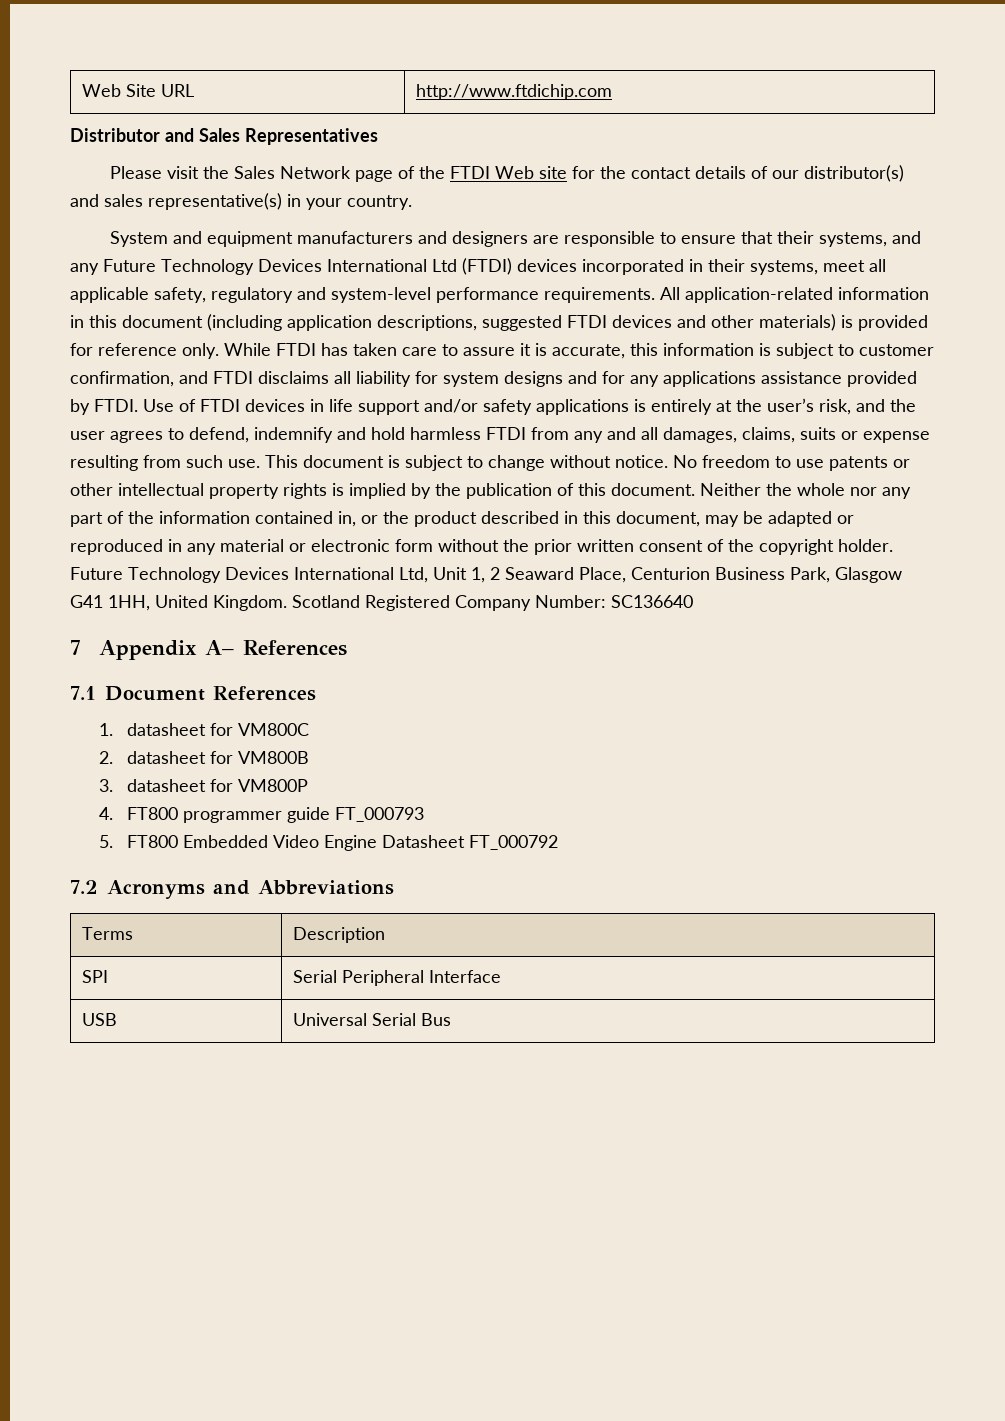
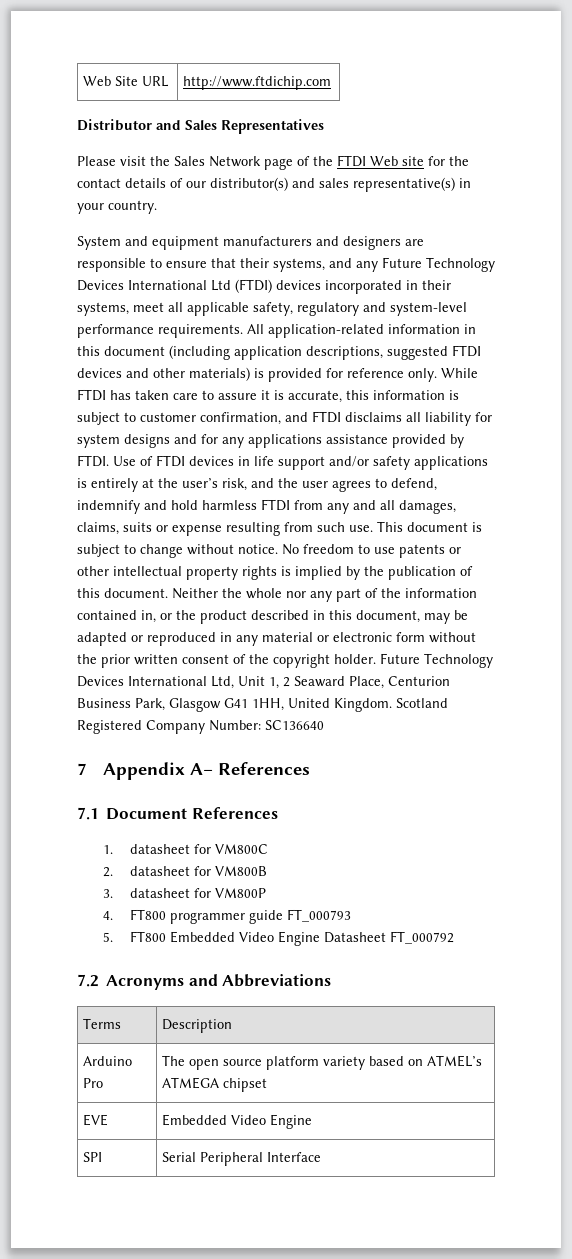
(386, 935) none -> [83,1056,133,1066] [83,1078,104,1088] [162,1055,483,1070] [162,1077,268,1092] [83,1114,109,1126] [162,1114,313,1129] // Arduino Pro | The open source platform variety based on ATMEL’s ATMEGA chipset // EVE | Embedded Video Engine
[82,1013,118,1026] [293,1013,452,1026] // USB | Universal Serial Bus -> (322, 1157) none

